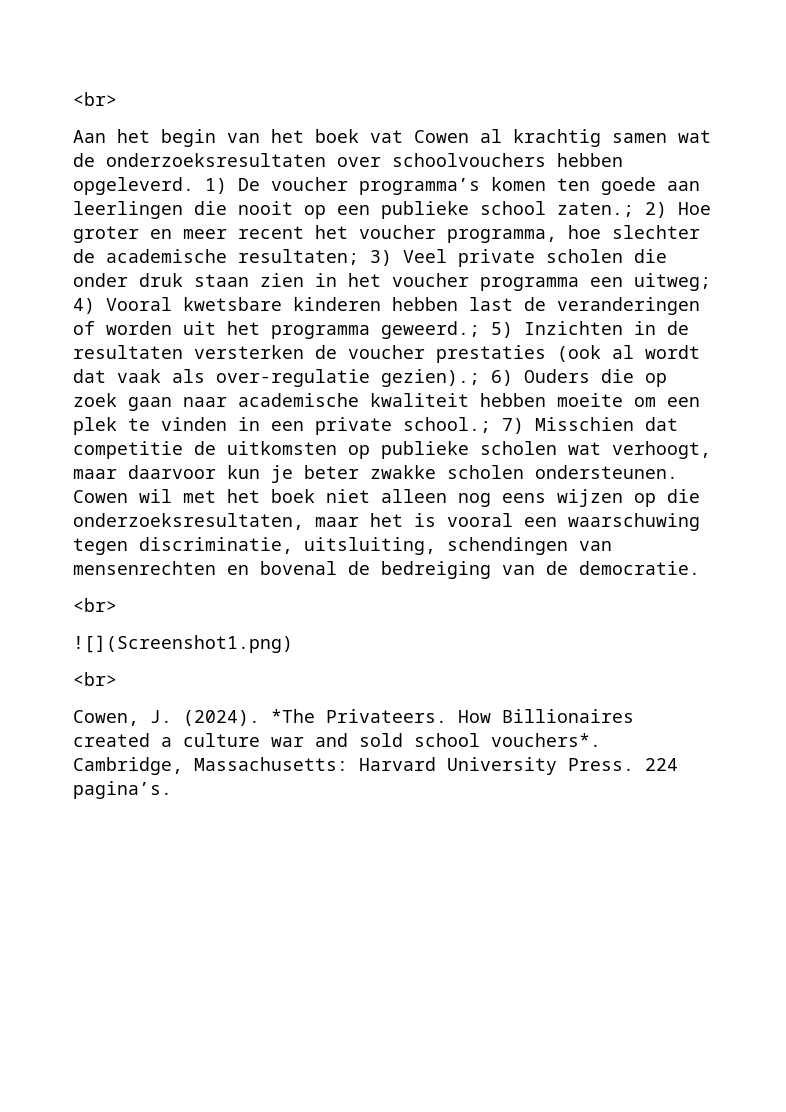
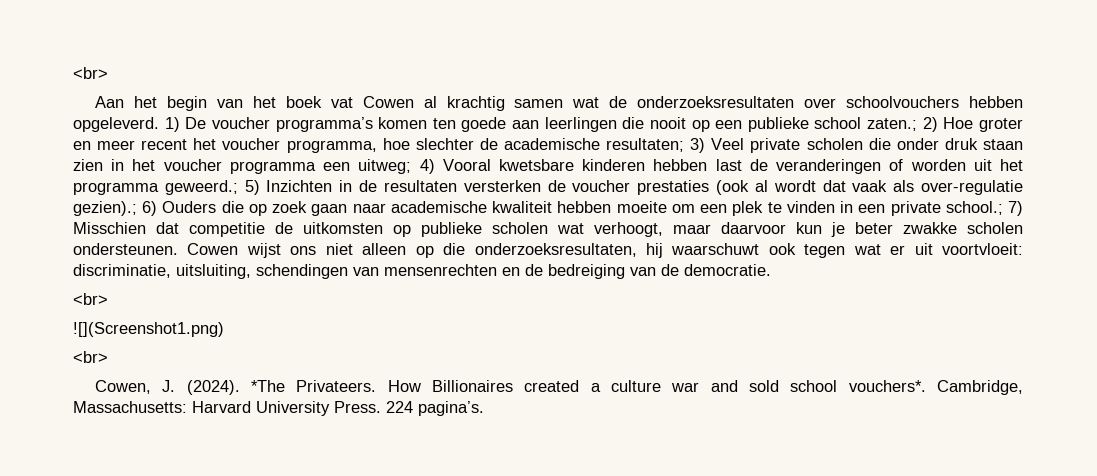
[139,489,700,507] [73,513,700,531] [73,538,128,555] wil met het boek niet alleen nog eens wijzen op die onderzoeksresultaten, maar het is vooral een waarschuwing tegen -> [246,243,1023,258] wijst ons niet alleen op die onderzoeksresultaten, hij waarschuwt ook tegen wat er uit voortvloeit:
[260,561,337,575] bovenal -> (520, 271) none

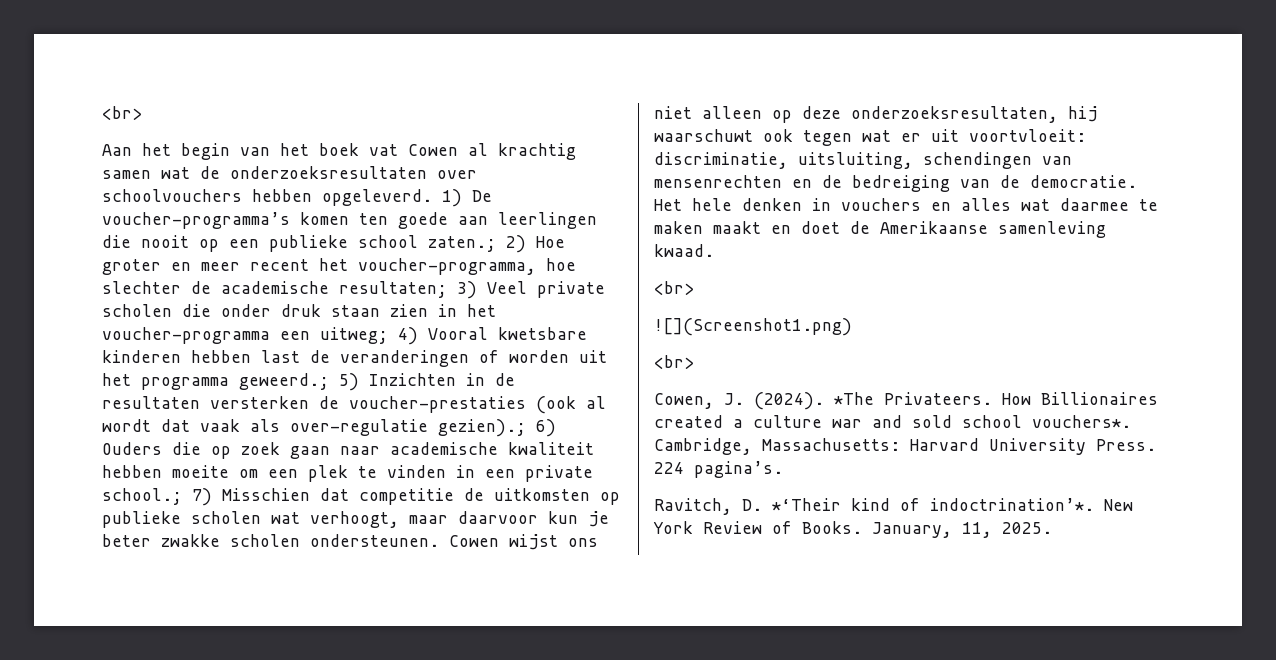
[211,117,373,132] voucher programma’s -> [102,212,290,229] voucher-programma’s
[222,138,377,153] voucher programma, -> [358,258,536,275] voucher-programma,
[163,159,316,174] voucher programma -> [102,327,270,344] voucher-programma
[572,180,710,195] voucher prestaties -> [349,396,526,413] voucher-prestaties
[443,243,466,255] die -> [802,106,841,119] deze
(771, 270) none -> [654,198,1158,211] [654,221,1106,238] [654,244,714,257] Het hele denken in vouchers en alles wat daarmee te maken maakt en doet de Amerikaanse samenleving kwaad.
(484, 408) none -> [654,498,1133,515] [653,521,1052,538] // Ravitch, D. *‘Their kind of indoctrination’*. New York Review of Books. January, 11, 2025.

